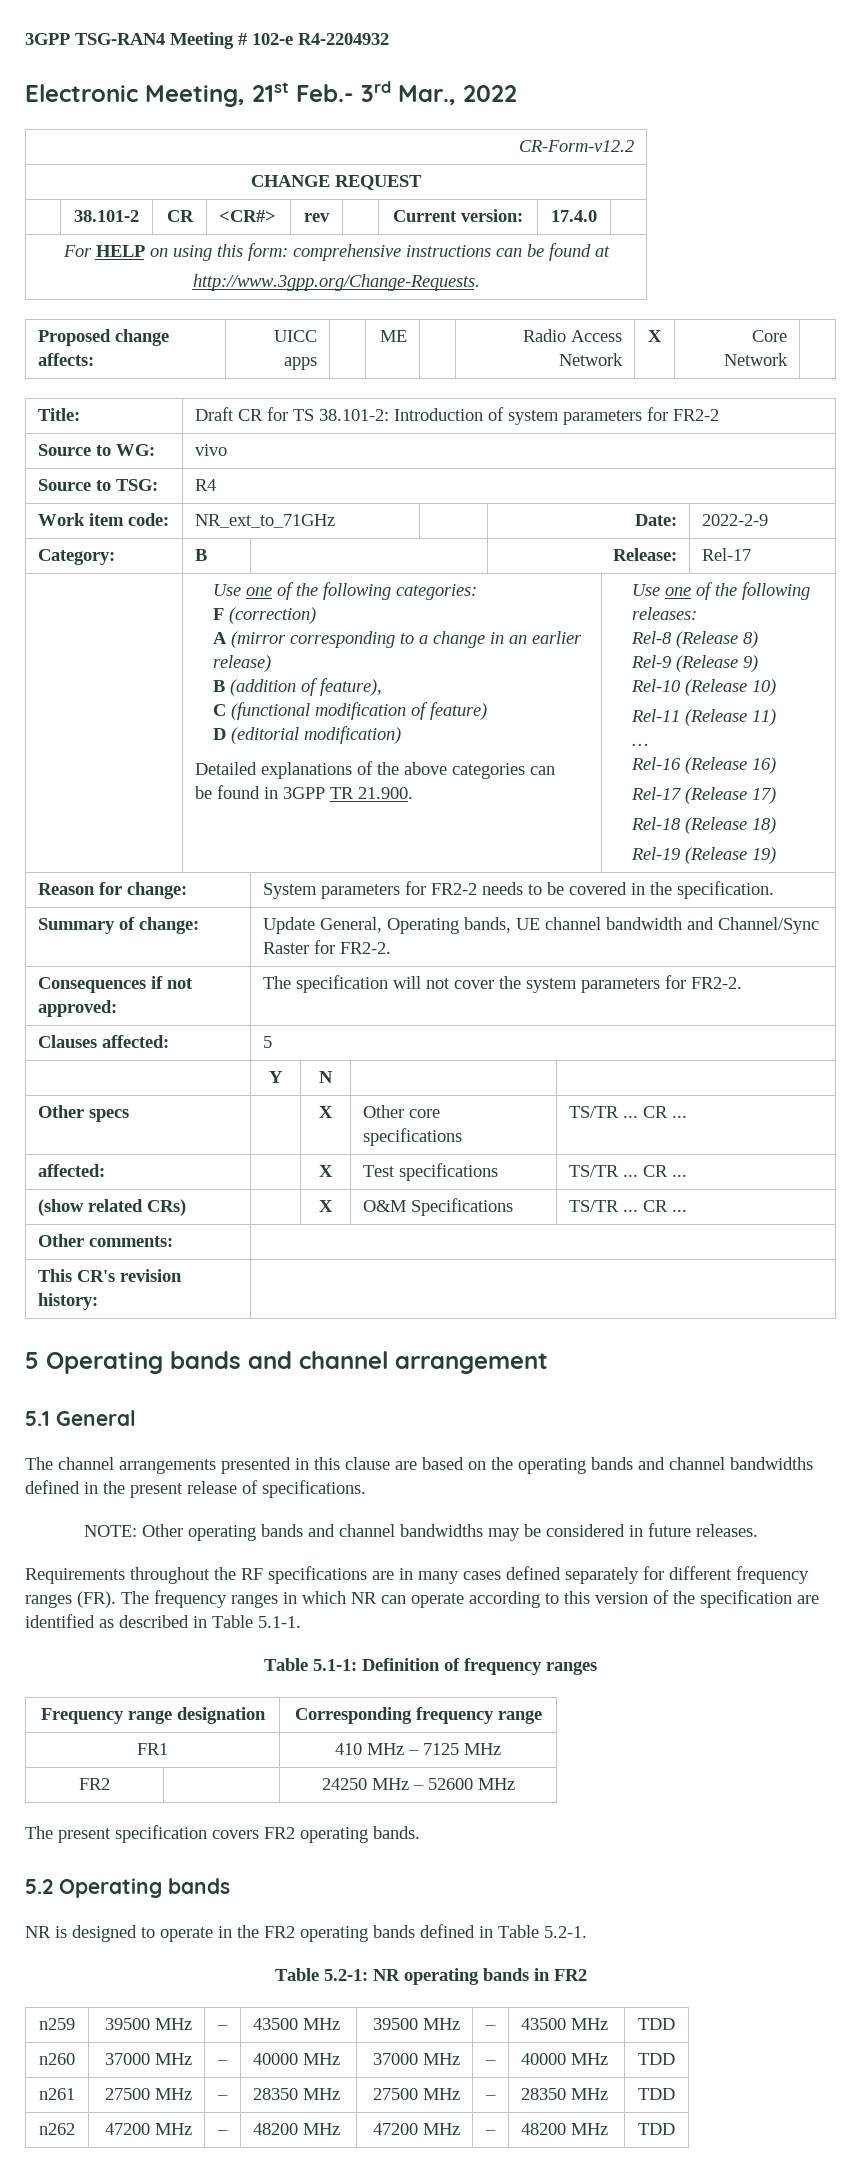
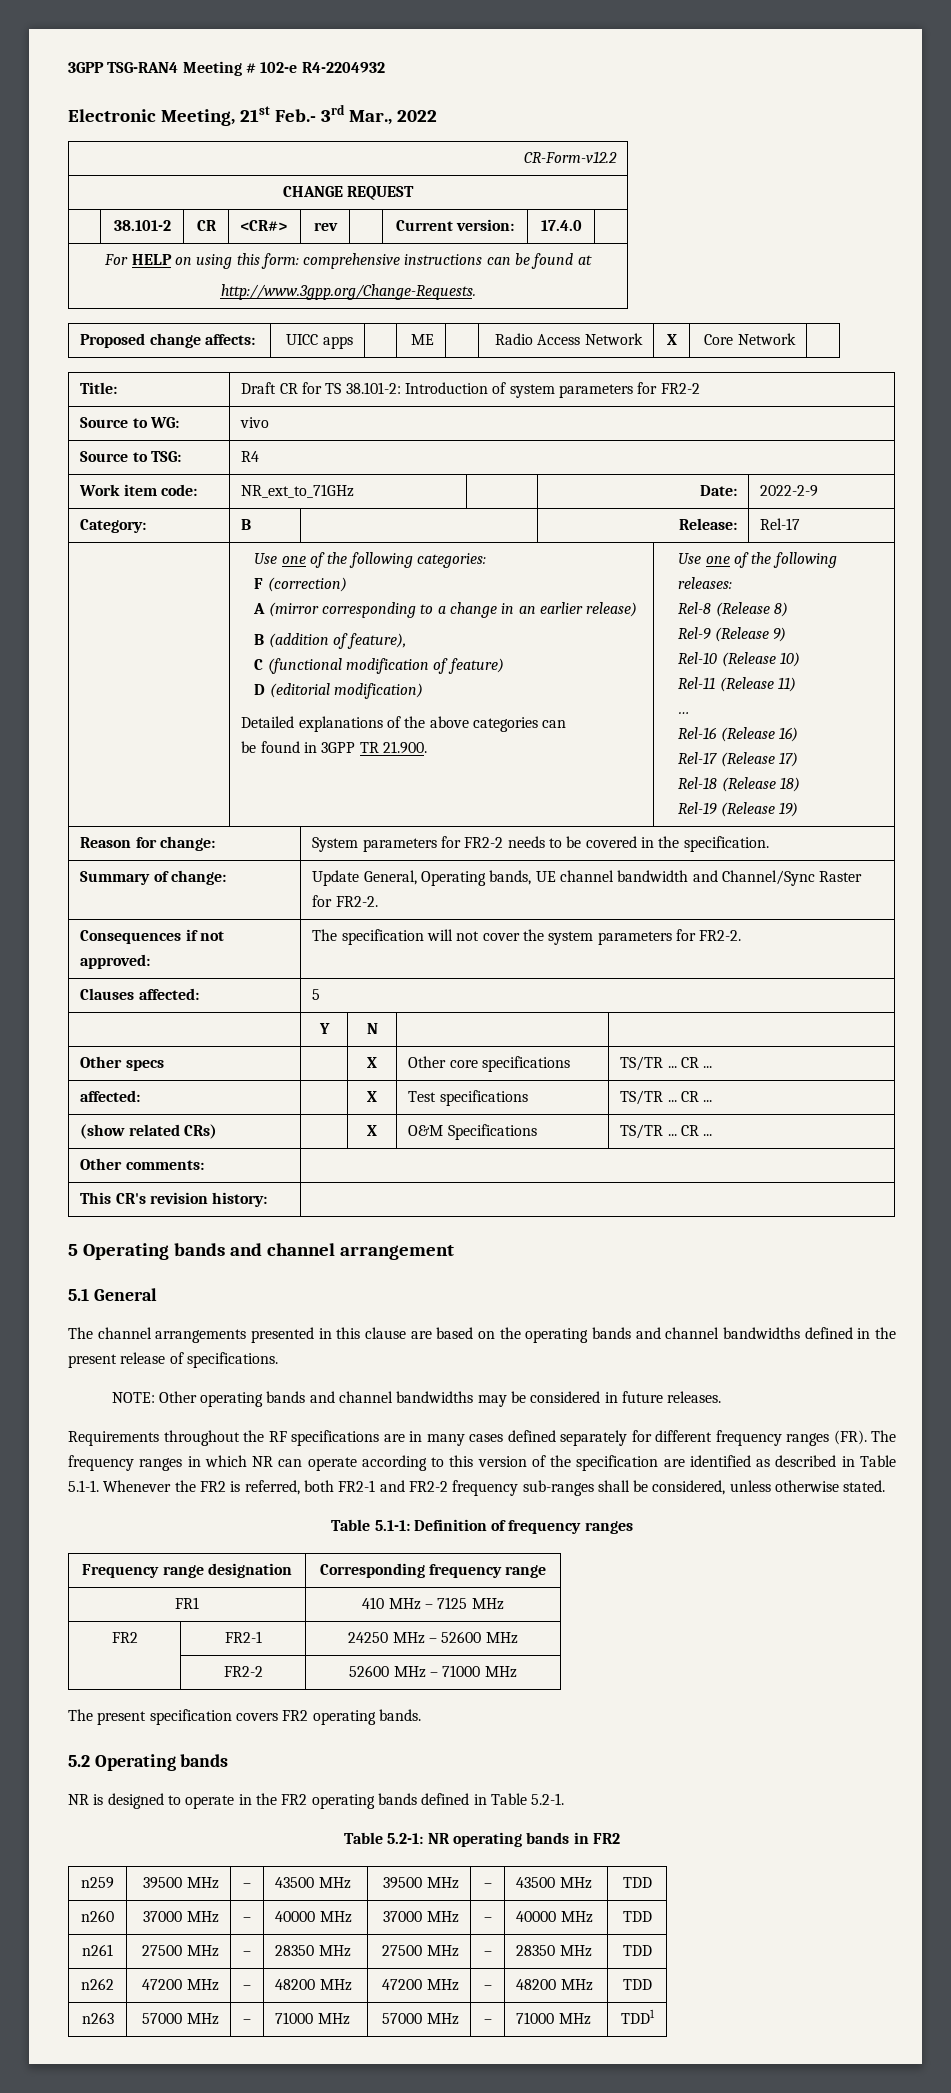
(301, 1622) none -> [103,1480,886,1496] Whenever the FR2 is referred, both FR2-1 and FR2-2 frequency sub-ranges shall be considered, unless otherwise stated.
(110, 1784) none -> [224,1631,262,1643] FR2-1
(515, 1784) none -> [223,1666,263,1677] [349,1665,517,1678] // | FR2-2 | 52600 MHz – 71000 MHz
(675, 2129) none -> [81,2012,114,2024] [142,2013,219,2025] [243,2019,251,2024] [275,2012,350,2025] [382,2013,459,2025] [483,2019,492,2024] [516,2012,591,2025] [620,2009,655,2024] // n263 | 57000 MHz | – | 71000 MHz | 57000 MHz | – | 71000 MHz | TDD1

